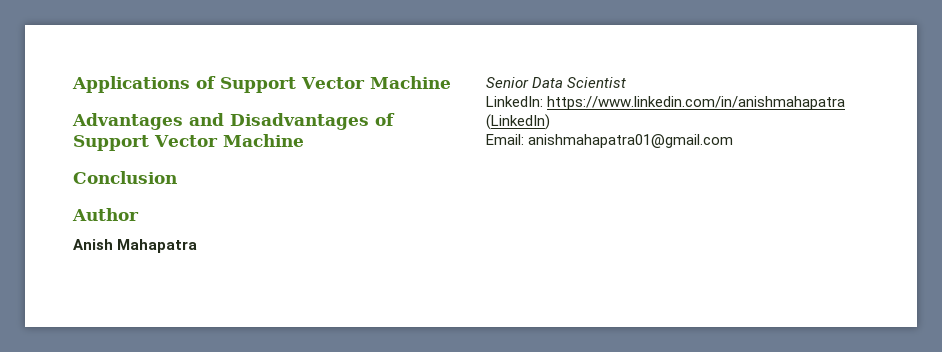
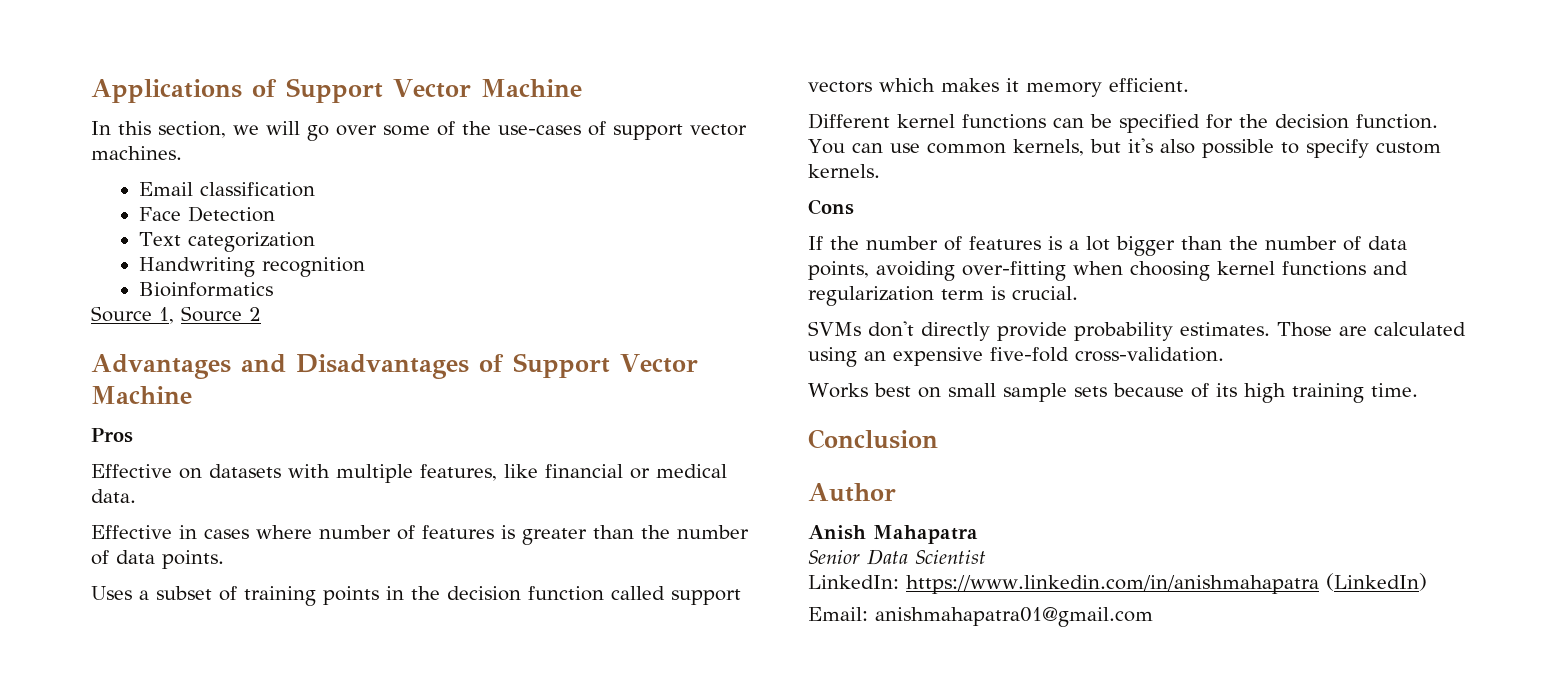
(451, 82) none -> [91,121,747,141] [91,146,182,160] [138,182,315,197] [138,206,275,222] [138,232,315,252] [138,257,365,277] [138,282,273,297] [91,306,261,324] // In this section, we will go over some of the use-cases of support vector machines. // Email classification // Face Detection // Text categorization // Handwriting recognition // Bioinformatics // Source 1, Source 2
(304, 140) none -> [91,428,133,443] [91,464,727,483] [91,489,136,503] [91,525,749,545] [91,550,224,569] [91,586,741,606] [808,78,1189,97] [808,113,1438,133] [808,138,1441,158] [808,164,880,178] [808,199,854,215] [808,236,1407,256] [808,261,1408,281] [808,286,1078,306] [808,321,1466,341] [808,347,1224,367] [808,383,1418,403] // Pros // Effective on datasets with multiple features, like financial or medical data. // Effective in cases where number of features is greater than the number of data points. // Uses a subset of training points in the decision function called support vectors which makes it memory efficient. // Different kernel functions can be specified for the decision function. You can use common kernels, but it's also possible to specify custom kernels. // Cons // If the number of features is a lot bigger than the number of data points, avoiding over-fitting when choosing kernel functions and regularization term is crucial. // SVMs don't directly provide probability estimates. Those are calculated using an expensive five-fold cross-validation. // Works best on small sample sets because of its high training time.

